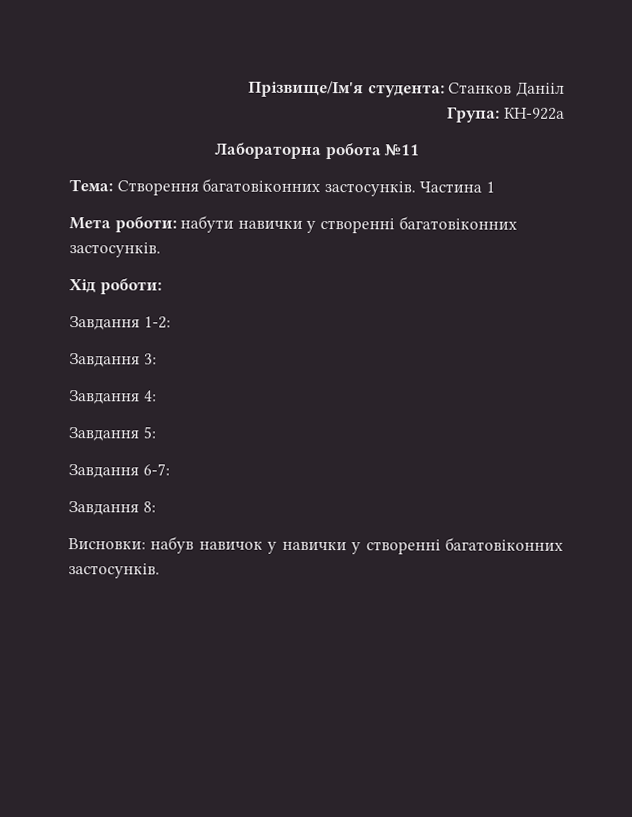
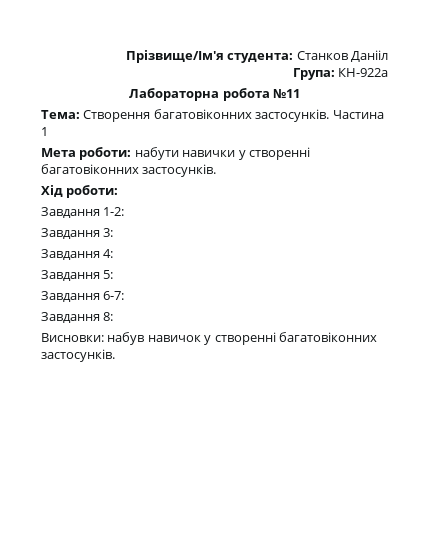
[281,541,362,555] навички у -> (212, 340) none

